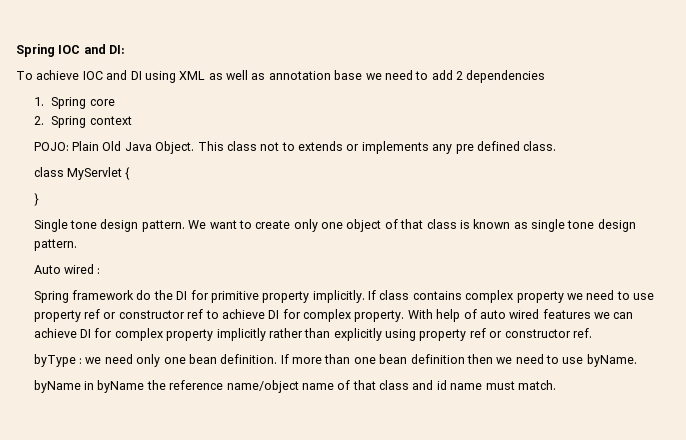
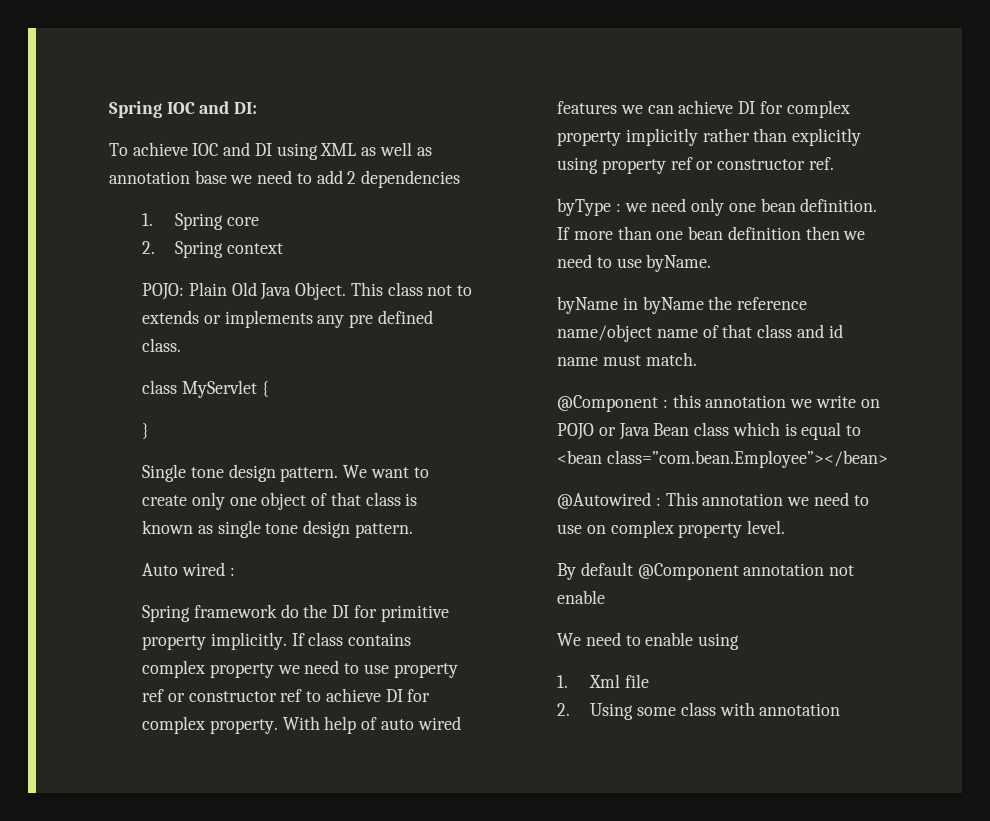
(556, 385) none -> [557,394,880,412] [557,422,862,440] [557,450,888,468] [557,492,869,509] [557,520,786,538] [557,562,855,580] [557,590,606,604] [557,632,740,650] [557,674,650,688] [557,702,841,720] // @Component : this annotation we write on POJO or Java Bean class which is equal to <bean class=”com.bean.Employee”></bean> // @Autowired : This annotation we need to use on complex property level. // By default @Component annotation not enable // We need to enable using // 1. Xml file // 2. Using some class with annotation

